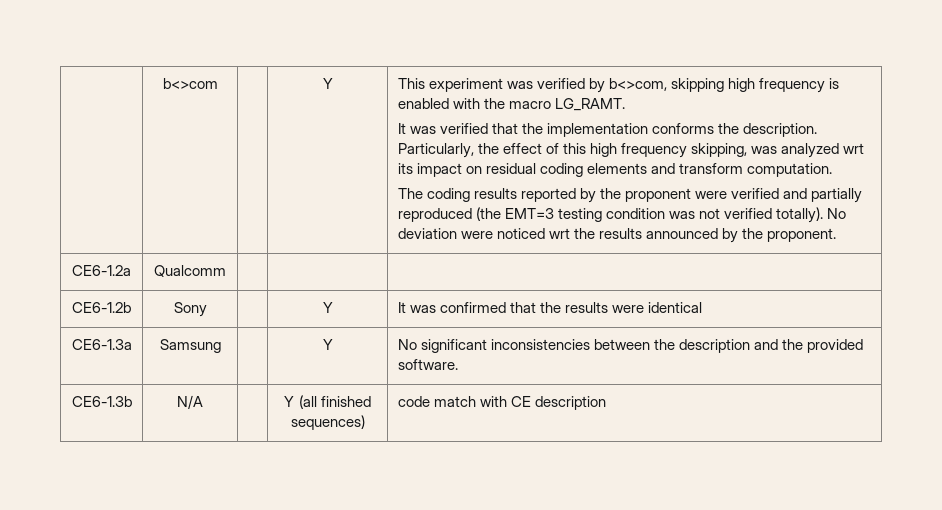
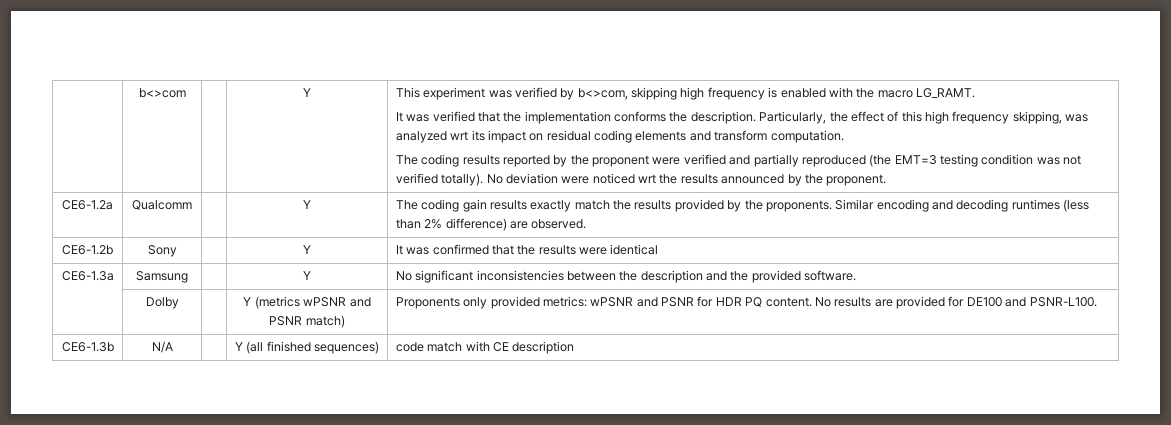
(226, 271) | -> [303,200,311,209] [395,199,1090,212] [395,218,587,231] Y | The coding gain results exactly match the results provided by the proponents. Similar encoding and decoding runtimes (less than 2% difference) are observed.
(458, 364) none -> [145,297,179,309] [243,296,371,309] [269,315,345,328] [395,296,1097,309] // | Dolby | | Y (metrics wPSNR and PSNR match) | Proponents only provided metrics: wPSNR and PSNR for HDR PQ content. No results are provided for DE100 and PSNR-L100.

